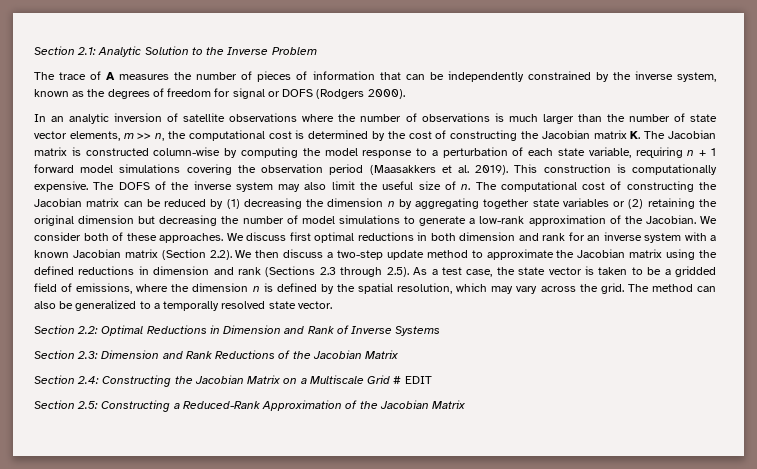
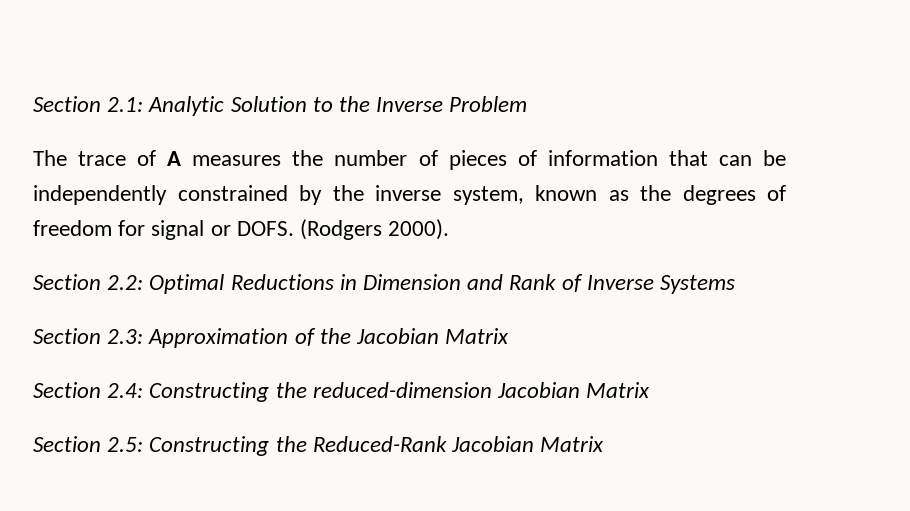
[282,89,314,97] DOFS -> [236,221,294,236] DOFS.
[34,113,717,124] [34,130,716,141] [34,147,716,158] [34,164,717,175] [34,181,717,192] [34,198,717,209] [34,215,718,226] [34,232,716,243] [34,249,718,260] [34,266,716,277] [34,283,716,294] [34,300,332,311] // In an analytic inversion of satellite observations where the number of observations is much larger than the number of state vector elements, m >> n, the computational cost is determined by the cost of constructing the Jacobian matrix K. The Jacobian matrix is constructed column-wise by computing the model response to a perturbation of each state variable, requiring n + 1 forward model simulations covering the observation period (Maasakkers et al. 2019). This construction is computationally expensive. The DOFS of the inverse system may also limit the useful size of n. The computational cost of constructing the Jacobian matrix can be reduced by (1) decreasing the dimension n by aggregating together state variables or (2) retaining the original dimension but decreasing the number of model simulations to generate a low-rank approximation of the Jacobian. We consider both of these approaches. We discuss first optimal reductions in both dimension and rank for an inverse system with a known Jacobian matrix (Section 2.2). We then discuss a two-step update method to approximate the Jacobian matrix using the defined reductions in dimension and rank (Sections 2.3 through 2.5). As a test case, the state vector is taken to be a gridded field of emissions, where the dimension n is defined by the spatial resolution, which may vary across the grid. The method can also be generalized to a temporally resolved state vector. -> (450, 229) none
[101,350,276,359] Dimension and Rank Reductions -> [148,328,289,348] Approximation
[194,375,432,384] [34,400,378,412] Jacobian Matrix on a Multiscale Grid # EDIT // Section 2.5: Constructing a Reduced-Rank Approximation of the -> [312,382,651,398] [33,436,447,456] reduced-dimension Jacobian Matrix // Section 2.5: Constructing the Reduced-Rank

